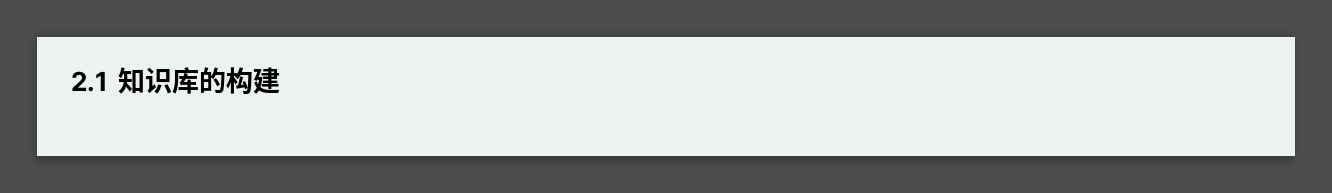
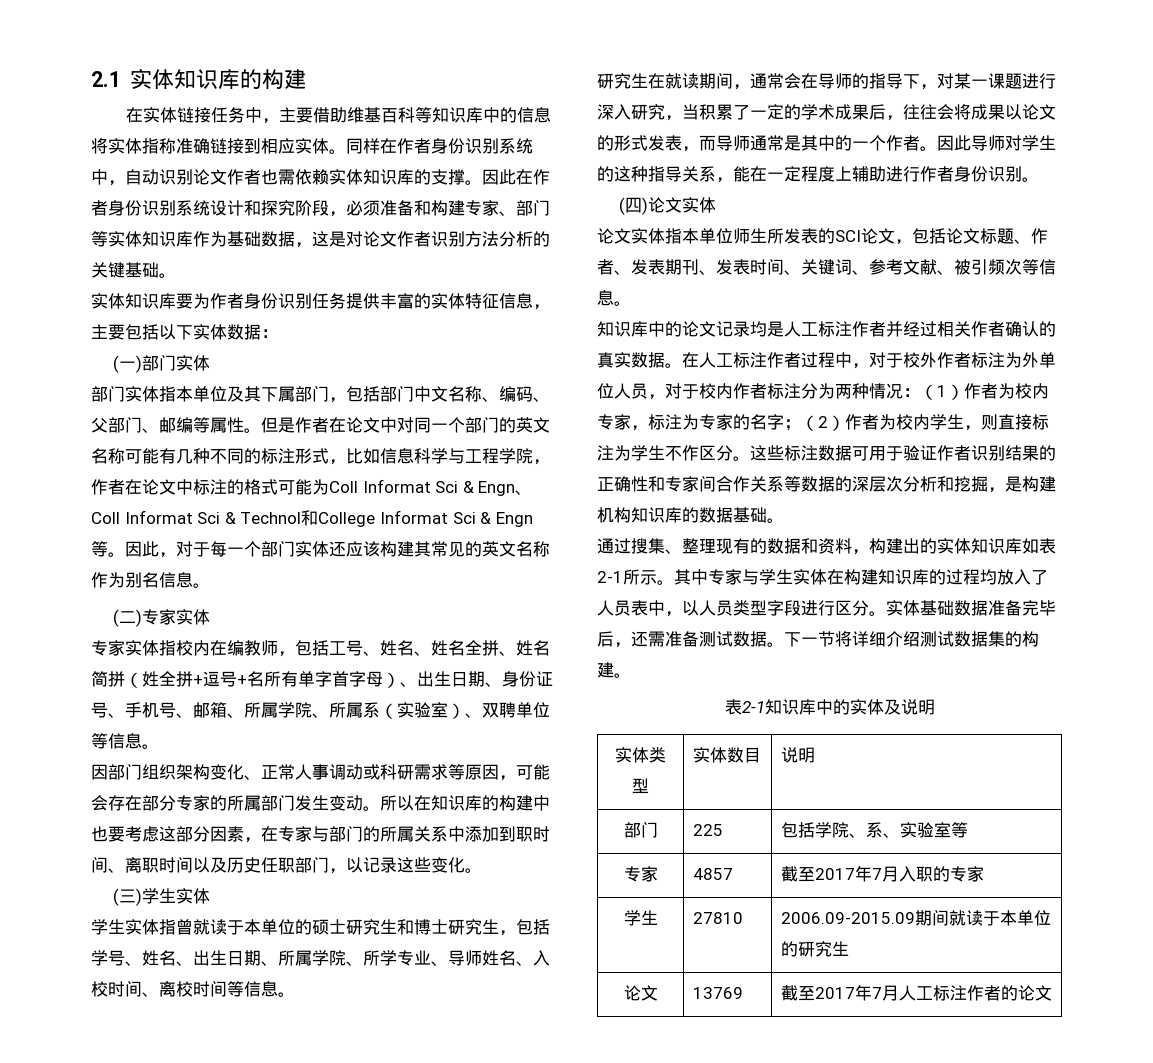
[118,67,280,95] 知识库的构建 -> [129,69,306,90] [126,107,552,124] [91,138,533,154] [91,169,550,186] [91,200,550,217] [91,231,550,248] [91,262,176,278] [91,293,550,310] [91,324,278,340] [113,355,211,373] [91,386,550,403] [91,417,550,433] [91,448,550,465] [91,479,533,496] [91,510,533,527] [91,541,550,558] [91,572,210,588] [113,609,211,627] [91,640,550,657] [91,671,553,688] [91,702,550,719] [91,733,159,749] [91,764,550,781] [91,795,550,811] [91,826,550,843] [91,857,482,874] [113,888,211,906] [91,919,550,936] [91,950,550,966] [91,981,295,997] [597,73,1056,90] [597,104,1056,121] [597,135,1056,152] [597,166,1039,183] [619,197,717,215] [597,228,1048,245] [597,259,1056,275] [597,290,631,306] [597,321,1056,337] [597,352,1056,369] [597,383,1049,400] [597,414,1049,431] [597,445,1056,461] [597,476,1056,493] [597,507,784,523] [597,538,1056,555] [597,569,1048,585] [597,600,1056,617] [597,631,1039,648] [597,662,631,678] [724,699,935,715] [615,747,666,763] [632,778,649,794] [692,747,761,763] [780,747,815,763] [623,822,658,838] [692,824,723,836] [780,822,968,838] [623,866,658,882] [692,868,733,880] [780,865,984,882] [623,910,658,926] [692,912,743,924] [780,910,1051,926] [780,941,849,957] [623,985,658,1001] [692,987,743,999] [780,984,1052,1001] 实体知识库的构建 // 在实体链接任务中，主要借助维基百科等知识库中的信息将实体指称准确链接到相应实体。同样在作者身份识别系统中，自动识别论文作者也需依赖实体知识库的支撑。因此在作者身份识别系统设计和探究阶段，必须准备和构建专家、部门等实体知识库作为基础数据，这是对论文作者识别方法分析的关键基础。 // 实体知识库要为作者身份识别任务提供丰富的实体特征信息，主要包括以下实体数据： // (一)部门实体 // 部门实体指本单位及其下属部门，包括部门中文名称、编码、父部门、邮编等属性。但是作者在论文中对同一个部门的英文名称可能有几种不同的标注形式，比如信息科学与工程学院，作者在论文中标注的格式可能为Coll Informat Sci & Engn、Coll Informat Sci & Technol和College Informat Sci & Engn等。因此，对于每一个部门实体还应该构建其常见的英文名称作为别名信息。 // (二)专家实体 // 专家实体指校内在编教师，包括工号、姓名、姓名全拼、姓名简拼（姓全拼+逗号+名所有单字首字母）、出生日期、身份证号、手机号、邮箱、所属学院、所属系（实验室）、双聘单位等信息。 // 因部门组织架构变化、正常人事调动或科研需求等原因，可能会存在部分专家的所属部门发生变动。所以在知识库的构建中也要考虑这部分因素，在专家与部门的所属关系中添加到职时间、离职时间以及历史任职部门，以记录这些变化。 // (三)学生实体 // 学生实体指曾就读于本单位的硕士研究生和博士研究生，包括学号、姓名、出生日期、所属学院、所学专业、导师姓名、入校时间、离校时间等信息。 // 研究生在就读期间，通常会在导师的指导下，对某一课题进行深入研究，当积累了一定的学术成果后，往往会将成果以论文的形式发表，而导师通常是其中的一个作者。因此导师对学生的这种指导关系，能在一定程度上辅助进行作者身份识别。 // (四)论文实体 // 论文实体指本单位师生所发表的SCI论文，包括论文标题、作者、发表期刊、发表时间、关键词、参考文献、被引频次等信息。 // 知识库中的论文记录均是人工标注作者并经过相关作者确认的真实数据。在人工标注作者过程中，对于校外作者标注为外单位人员，对于校内作者标注分为两种情况：（1）作者为校内专家，标注为专家的名字；（2）作者为校内学生，则直接标注为学生不作区分。这些标注数据可用于验证作者识别结果的正确性和专家间合作关系等数据的深层次分析和挖掘，是构建机构知识库的数据基础。 // 通过搜集、整理现有的数据和资料，构建出的实体知识库如表2-1所示。其中专家与学生实体在构建知识库的过程均放入了人员表中，以人员类型字段进行区分。实体基础数据准备完毕后，还需准备测试数据。下一节将详细介绍测试数据集的构建。 // 表2-1知识库中的实体及说明 // 实体类型 | 实体数目 | 说明 // 部门 | 225 | 包括学院、系、实验室等 // 专家 | 4857 | 截至2017年7月入职的专家 // 学生 | 27810 | 2006.09-2015.09期间就读于本单位的研究生 // 论文 | 13769 | 截至2017年7月人工标注作者的论文

